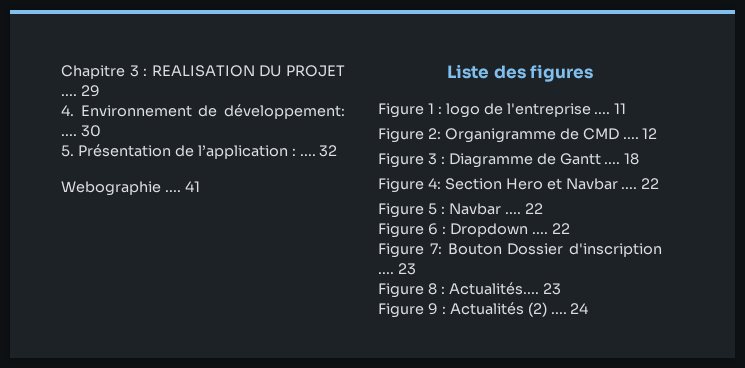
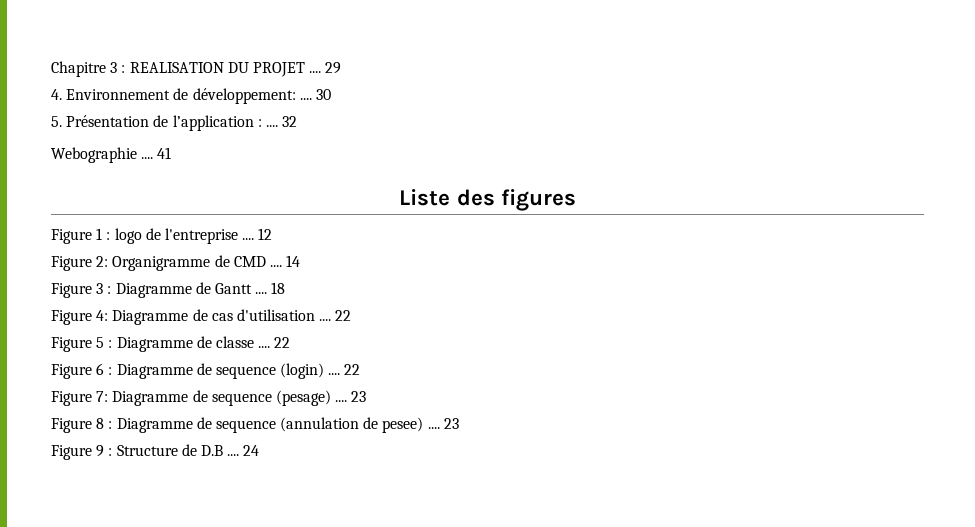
[614,103,627,114] 11 -> [258,228,273,240] 12
[642,128,658,139] 12 -> [286,255,301,267] 14
[444,178,618,190] Section Hero et Navbar -> [112,309,315,325] Diagramme de cas d'utilisation
[448,203,501,215] Navbar -> [116,336,254,352] Diagramme de classe
[449,223,528,237] Dropdown -> [116,363,325,379] Diagramme de sequence (login)
[447,243,662,257] Bouton Dossier d'inscription -> [112,390,331,406] Diagramme de sequence (pesage)
[448,282,539,295] Actualités.... -> [116,417,440,433] Diagramme de sequence (annulation de pesee) ....
[449,302,547,317] Actualités (2) -> [116,444,223,456] Structure de D.B

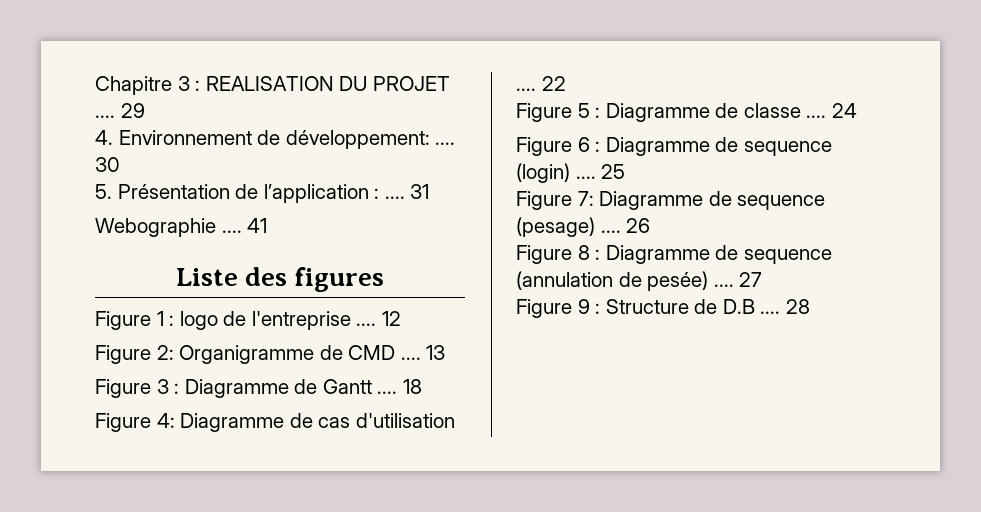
[282,116,298,127] 32 -> [410,184,430,199] 31
[286,255,301,267] 14 -> [426,345,446,360] 13
[274,337,291,348] 22 -> [831,103,857,118] 24
[344,364,361,375] 22 -> [601,164,626,179] 25
[351,391,367,402] 23 -> [626,218,651,233] 26
[382,417,459,433] pesee) .... 23 -> [647,271,763,291] pesée) .... 27
[243,445,260,456] 24 -> [785,299,810,314] 28

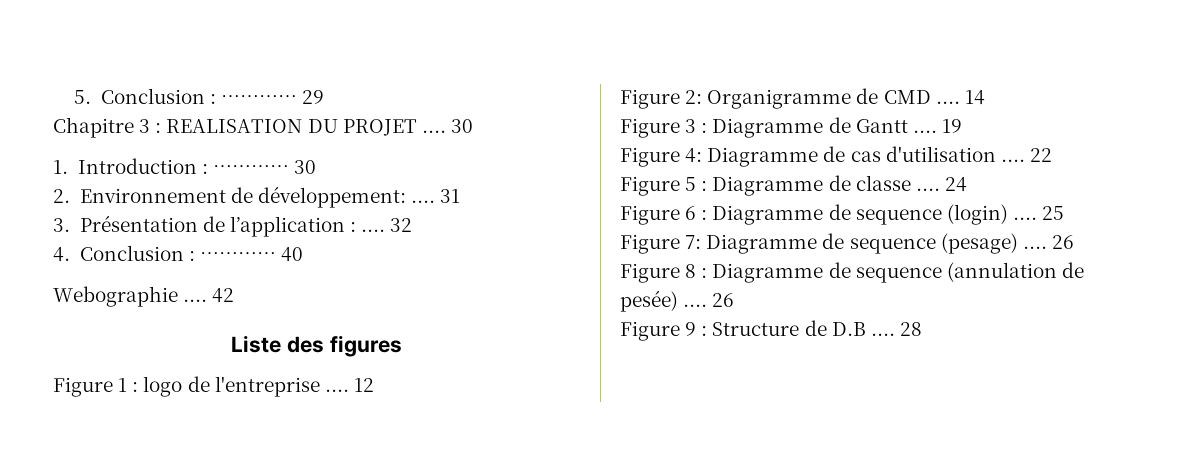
(95, 85) none -> [74,88,325,104] 5. Conclusion : ………… 29 //
[120,103,145,118] [95,130,113,145] 29 // 4. -> [450,119,473,133] [53,158,316,174] [53,189,70,203] 30 // 1. Introduction : ………… 30 // 2.
[95,157,120,172] [95,184,112,199] 30 // 5. -> [440,189,461,203] [53,218,70,232] 31 // 3.
[410,184,430,199] 31 -> [390,218,413,232] [53,245,303,262] 32 // 4. Conclusion : ………… 40
[247,218,268,233] 41 -> [212,288,235,303] 42
[426,345,446,360] 13 -> [964,90,985,105] 14
[402,379,422,394] 18 -> [941,119,962,133] 19
[739,272,763,287] 27 -> [712,293,735,307] 26

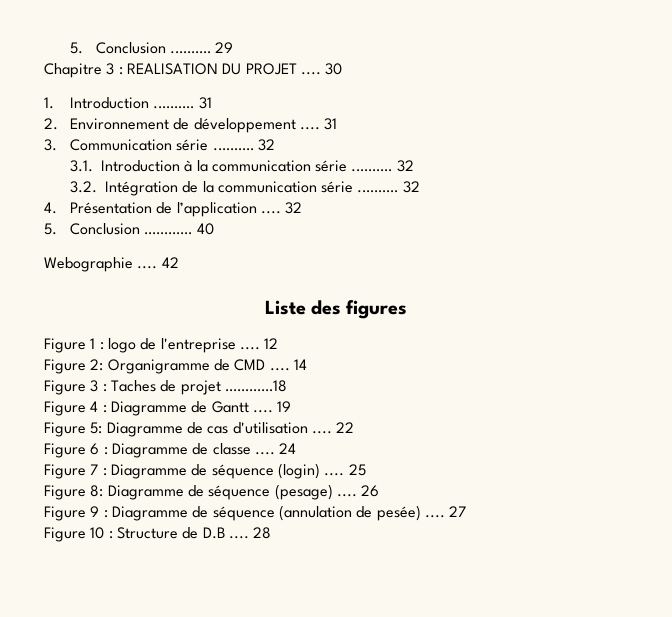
[74,88,298,104] 5. Conclusion : ………… -> [69,42,212,54] 5. Conclusion .………
[201,160,316,174] : ………… 30 -> [153,97,212,109] .……… 31
[257,186,406,208] développement: -> [193,118,296,133] développement
(70, 225) none -> [69,139,275,151] [69,160,414,172] [69,181,420,196] [44,202,57,214] Communication série .……… 32 // 3.1. Introduction à la communication série .……… 32 // 3.2. Intégration de la communication série .……… 32 // 4.
[349,222,356,232] : -> (257, 209) none
[53,245,195,262] 4. Conclusion : -> [44,223,140,235] 5. Conclusion
(708, 128) none -> [110,380,287,395] [44,401,107,416] Taches de projet …………18 // Figure 4 :
[685,148,703,163] 4: -> [90,422,103,434] 5:
[685,177,697,191] 5 -> [90,443,100,455] 6
[685,204,942,225] 6 : Diagramme de sequence -> [90,464,274,479] 7 : Diagramme de séquence
[685,233,936,254] 7: Diagramme de sequence -> [90,485,271,500] 8: Diagramme de séquence
[685,262,1084,283] [620,290,735,312] [620,321,697,341] 8 : Diagramme de sequence (annulation de pesée) .... 26 // Figure 9 -> [90,505,467,521] [44,527,105,542] 9 : Diagramme de séquence (annulation de pesée) .... 27 // Figure 10

